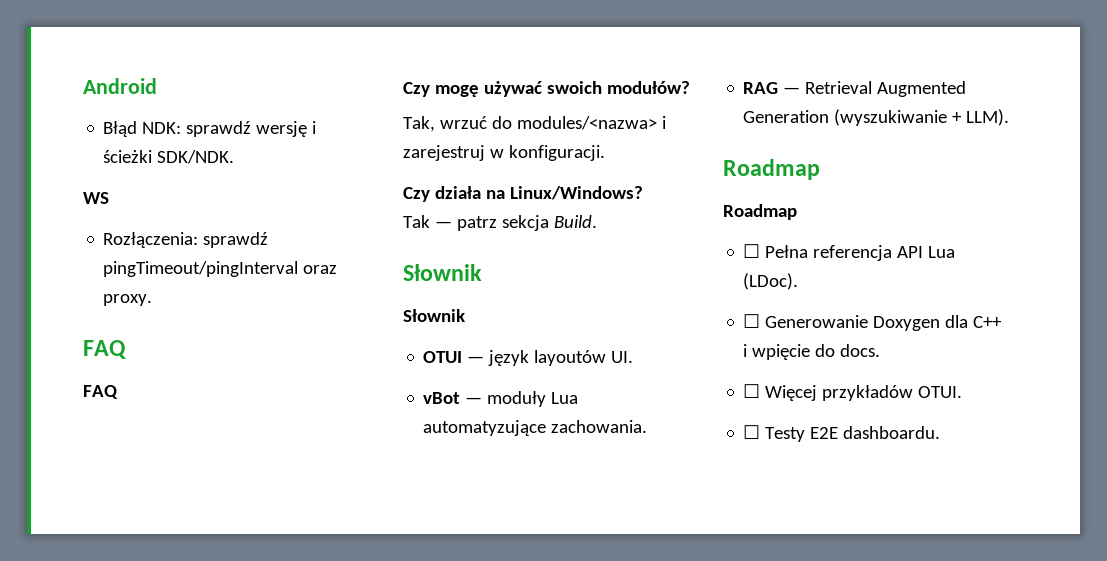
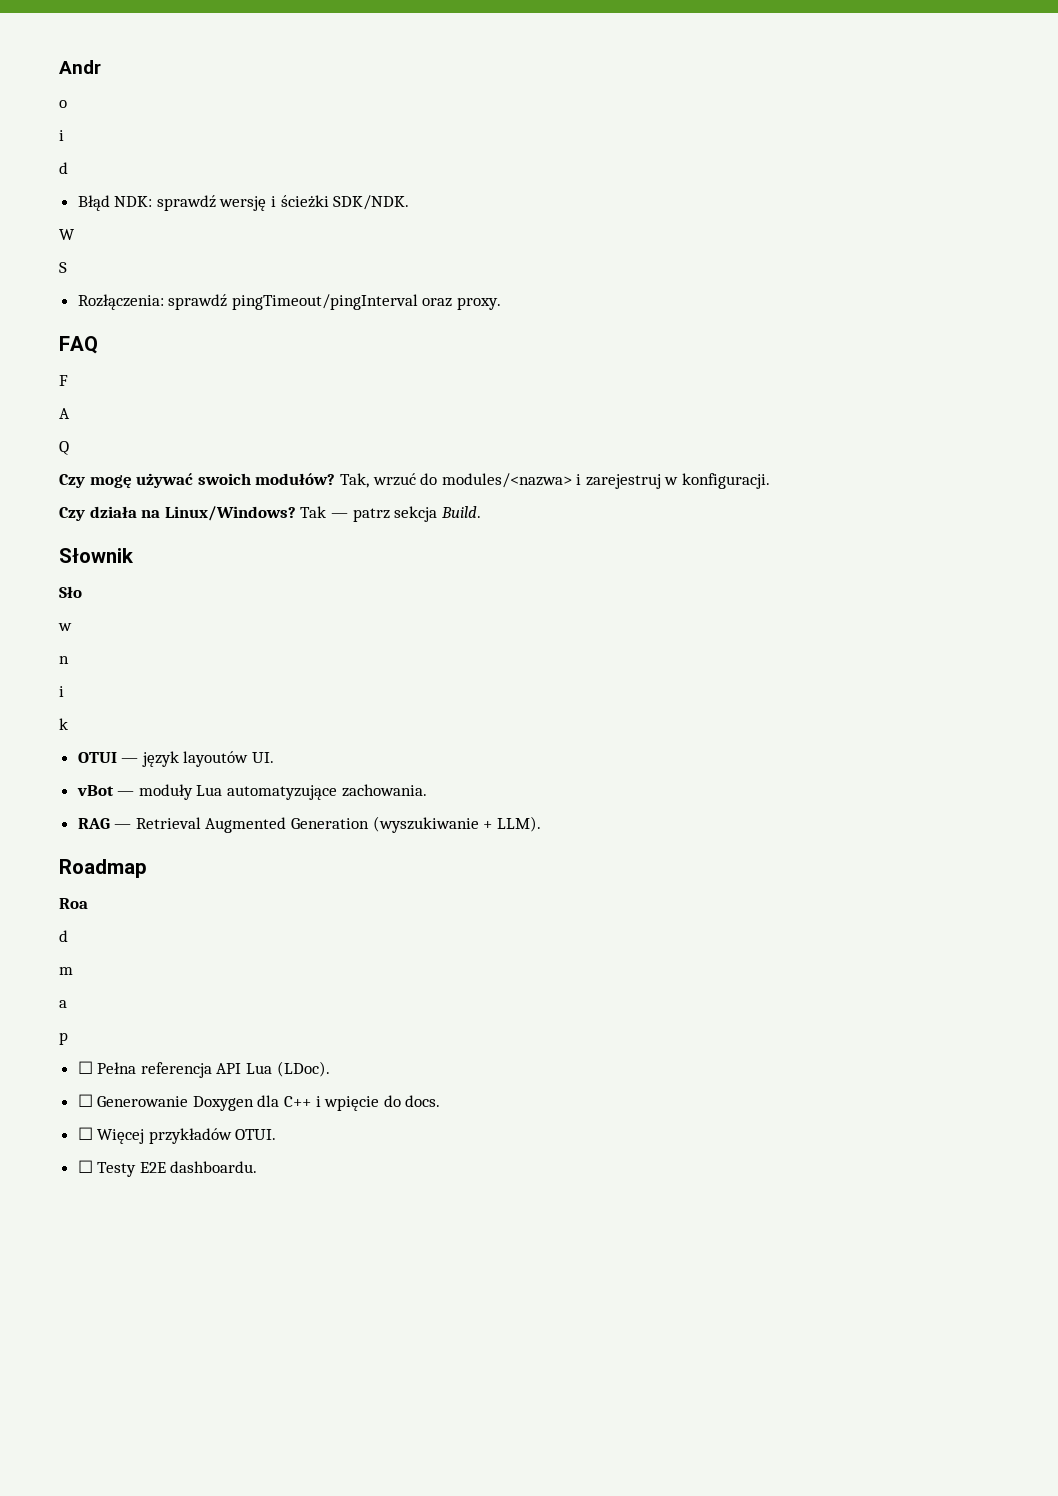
[83,78,157,94] Android -> [59,60,101,74] [59,100,67,108] [59,130,64,141] [59,162,68,174] Andr // o // i // d
[83,192,109,204] WS -> [59,229,75,240] [59,262,67,273] W // S
[83,385,118,399] FAQ -> [59,375,68,386] [59,408,70,419] [59,441,69,455] F // A // Q
(690, 87) // -> (336, 479) none
(643, 193) // -> (296, 513) none
[403,309,465,322] Słownik -> [59,586,82,598] [58,623,72,631] [59,656,69,664] [59,686,64,697] [59,718,68,730] Sło // w // n // i // k
[723,204,797,220] Roadmap -> [59,898,88,909] [59,930,68,942] [59,967,73,975] [59,1000,67,1008] [59,1032,68,1045] Roa // d // m // a // p

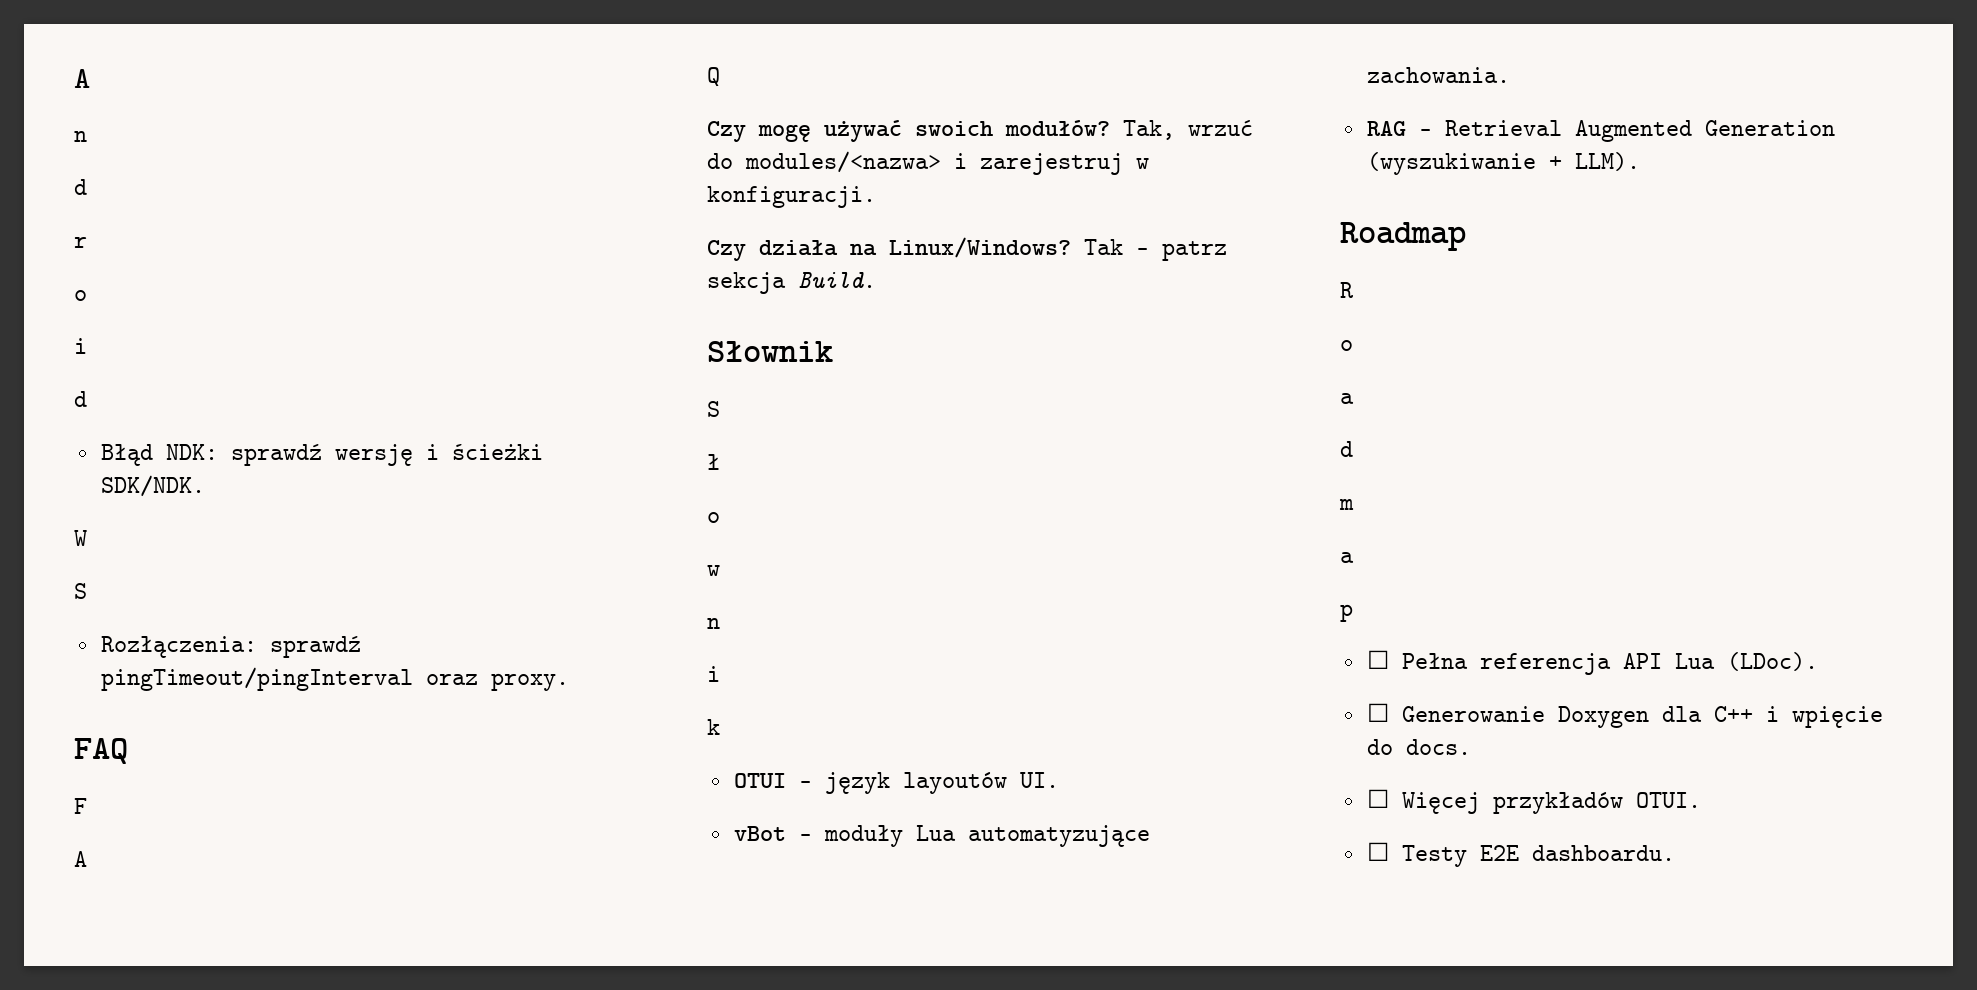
[59,60,101,74] Andr -> [74,69,90,88] [74,131,87,142] [74,179,87,195] [74,237,87,248] A // n // d // r
[59,586,82,598] Sło -> [707,401,720,417] [707,454,720,470] [707,512,720,523] S // ł // o
[59,898,88,909] Roa -> [1340,282,1354,298] [1340,340,1353,351] [1340,393,1354,404] R // o // a

